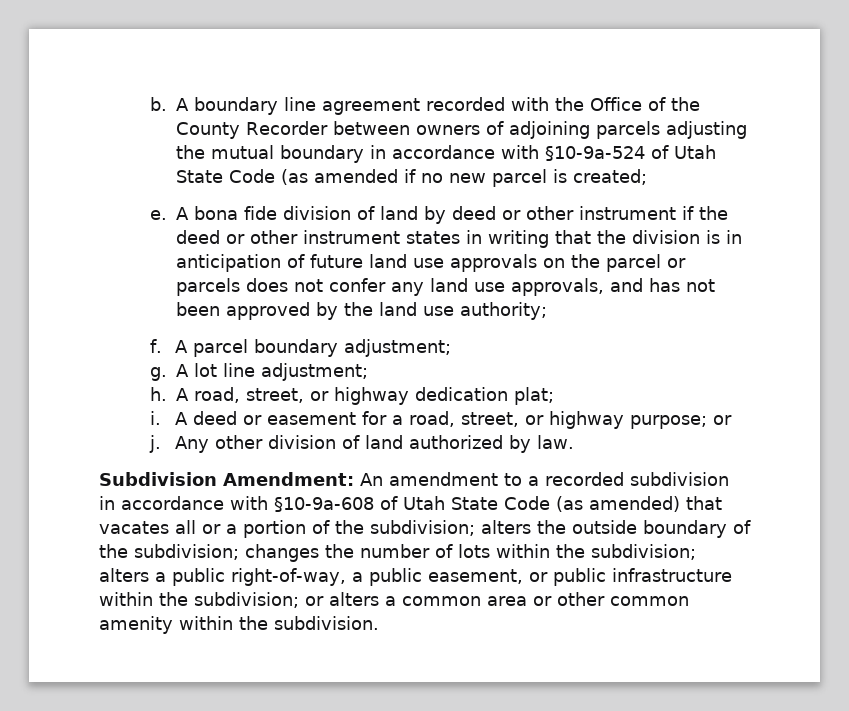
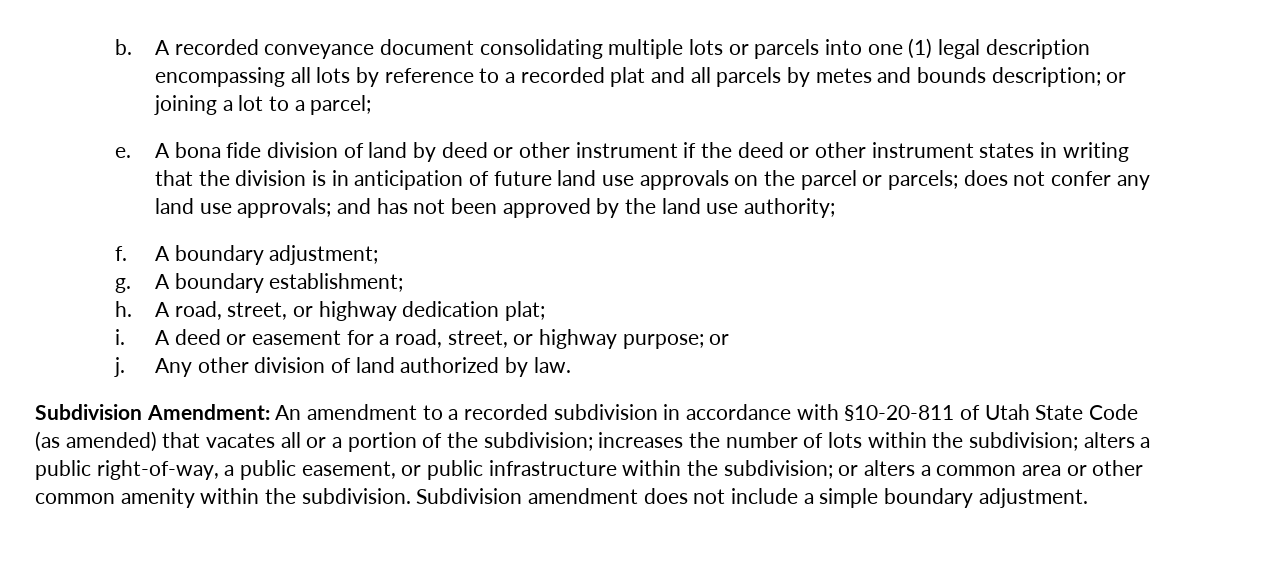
[193,97,700,115] [175,121,747,139] [175,145,716,163] [175,169,647,187] boundary line agreement recorded with the Office of the County Recorder between owners of adjoining parcels adjusting the mutual boundary in accordance with §10-9a-524 of Utah State Code (as amended if no new parcel is created; -> [174,38,1090,59] [154,67,1127,87] [153,95,372,115] recorded conveyance document consolidating multiple lots or parcels into one (1) legal description encompassing all lots by reference to a recorded plat and all parcels by metes and bounds description; or joining a lot to a parcel;
[175,278,240,296] parcels -> [888,170,959,190] parcels;
[510,278,604,296] approvals, -> [237,198,332,218] approvals;
[192,339,248,357] parcel -> (170, 253) none
[193,363,368,381] lot line adjustment; -> [174,273,404,293] boundary establishment;
[274,497,374,512] §10-9a-608 -> [844,405,955,421] §10-20-811
[481,520,751,538] [99,544,319,562] alters the outside boundary of the subdivision; changes -> [598,432,684,448] increases
(379, 623) none -> [416,488,1088,508] Subdivision amendment does not include a simple boundary adjustment.

